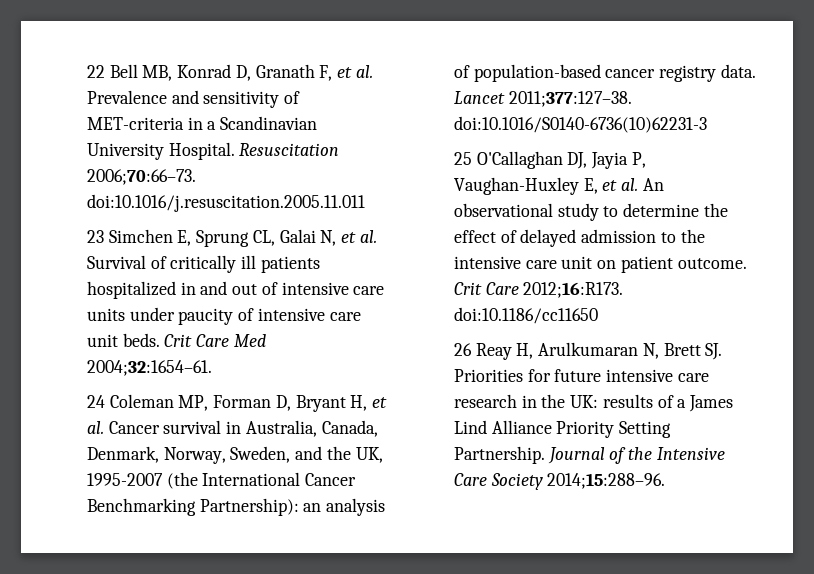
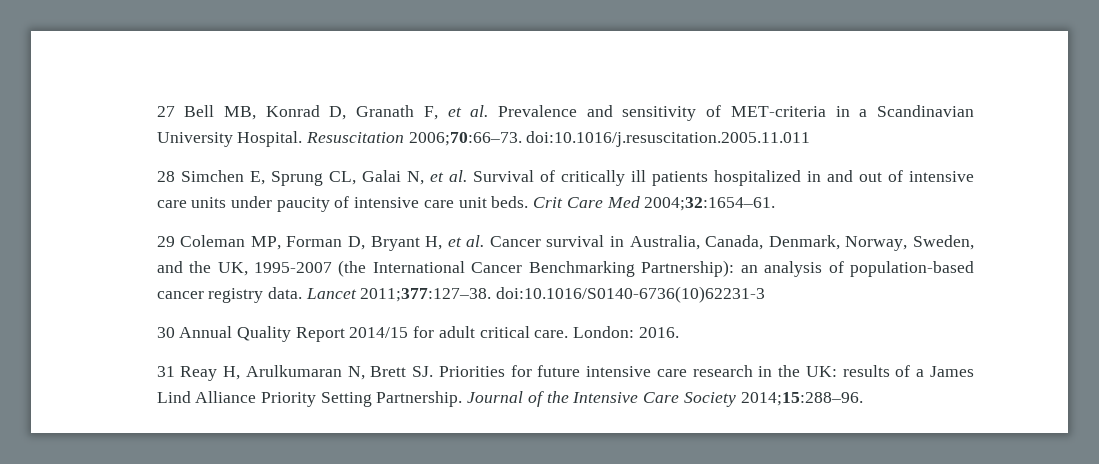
[86,65,105,78] 22 -> [156,106,175,117] 27
[86,230,104,243] 23 -> [156,171,175,182] 28
[86,395,105,408] 24 -> [156,236,175,247] 29
[453,151,646,169] [453,177,664,195] [453,203,728,221] [453,229,705,247] [453,256,747,273] [453,282,624,298] [453,307,598,324] [453,343,472,356] 25 O'Callaghan DJ, Jayia P, Vaughan-Huxley E, et al. An observational study to determine the effect of delayed admission to the intensive care unit on patient outcome. Crit Care 2012;16:R173. doi:10.1186/cc11650 // 26 -> [156,326,679,342] [156,366,175,377] 30 Annual Quality Report 2014/15 for adult critical care. London: 2016. // 31

